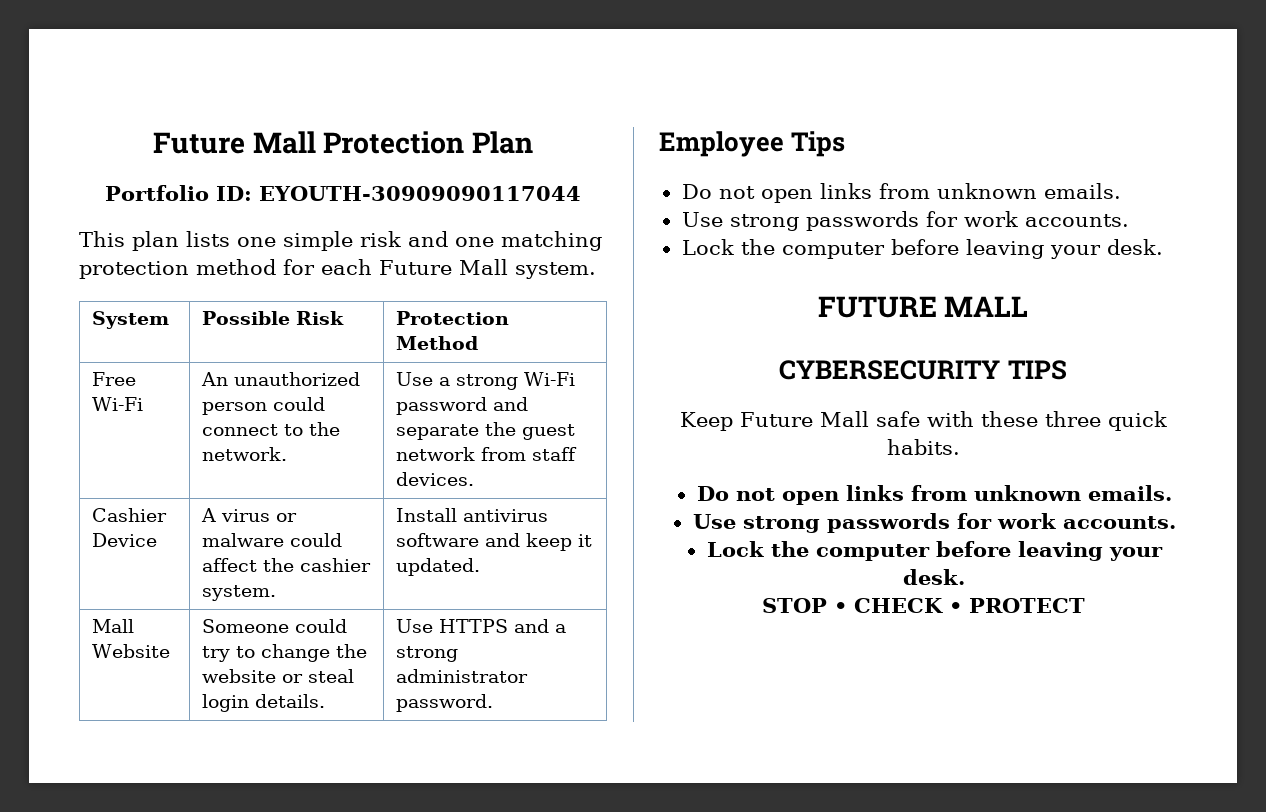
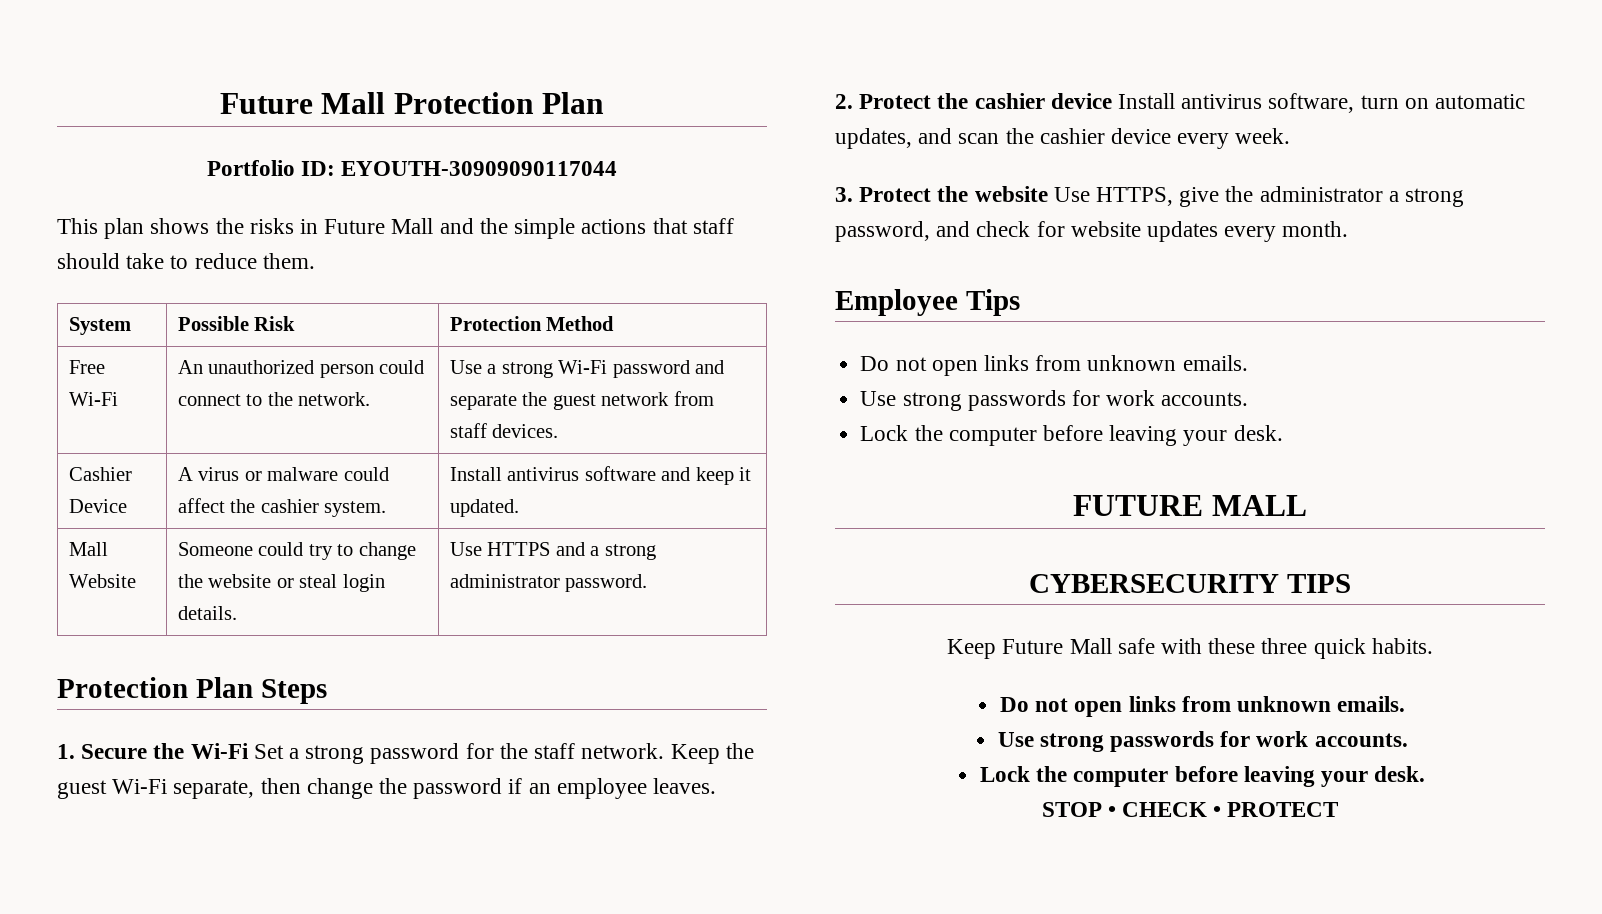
[186,231,602,251] [79,259,596,279] lists one simple risk and one matching protection method for each Future Mall system. -> [150,218,734,239] [57,253,315,269] shows the risks in Future Mall and the simple actions that staff should take to reduce them.
(494, 703) none -> [57,677,327,704] [57,743,754,764] [57,778,717,799] [835,93,1526,113] [835,128,1291,149] [835,186,1465,207] [835,221,1349,242] // Protection Plan Steps // 1. Secure the Wi-Fi Set a strong password for the staff network. Keep the guest Wi-Fi separate, then change the password if an employee leaves. // 2. Protect the cashier device Install antivirus software, turn on automatic updates, and scan the cashier device every week. // 3. Protect the website Use HTTPS, give the administrator a strong password, and check for website updates every month.

